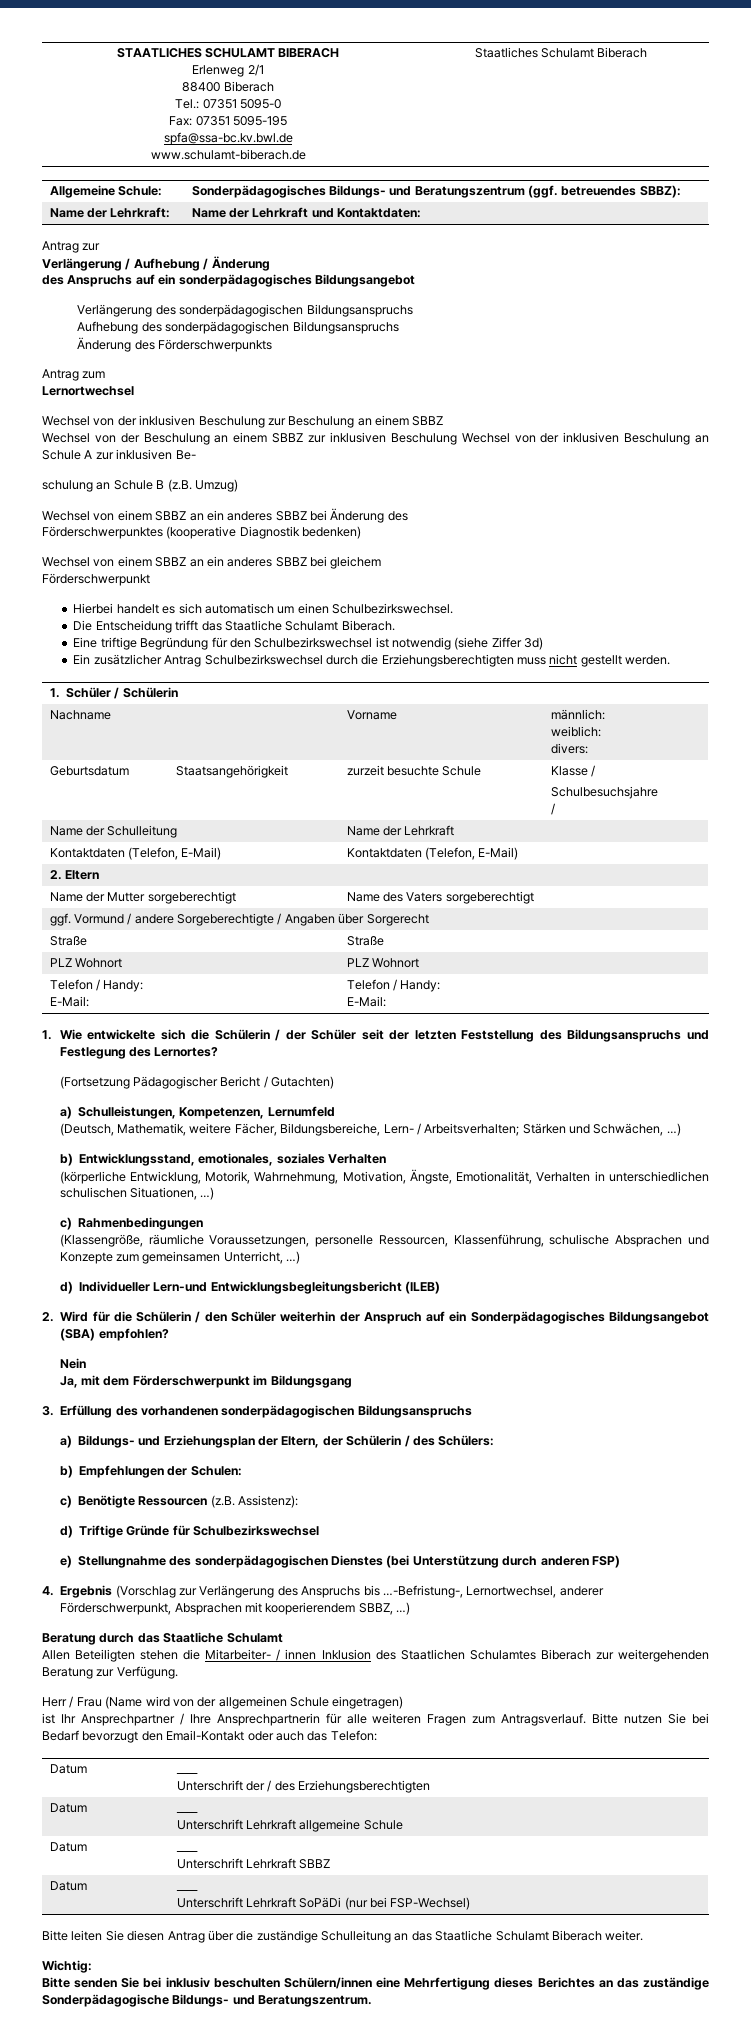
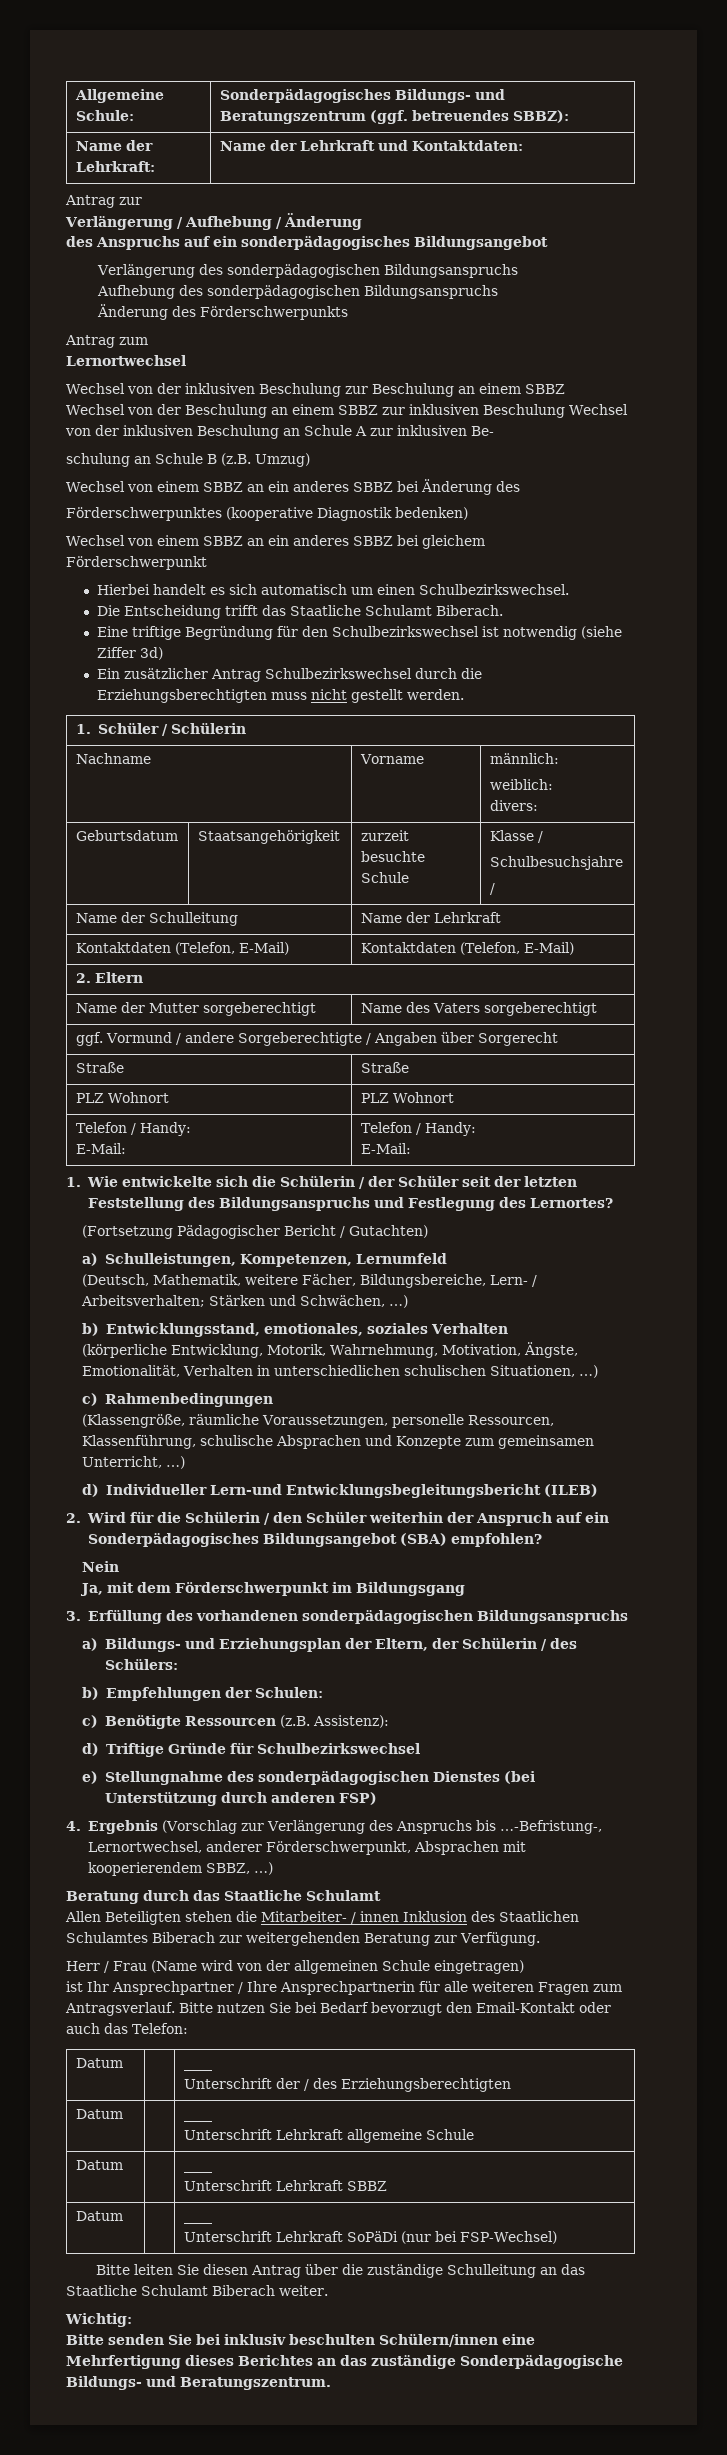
[116,48,340,58] [192,64,264,77] [182,81,274,92] [175,99,281,109] [169,116,287,126] [163,132,293,145] [150,149,306,160] [474,47,648,58] STAATLICHES SCHULAMT BIBERACH // Erlenweg 2/1 // 88400 Biberach // Tel.: 07351 5095-0 // Fax: 07351 5095-195 // spfa@ssa-bc.kv.bwl.de // www.schulamt-biberach.de | Staatliches Schulamt Biberach // -> (74, 96) none

